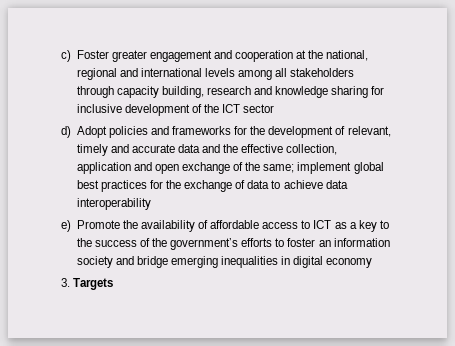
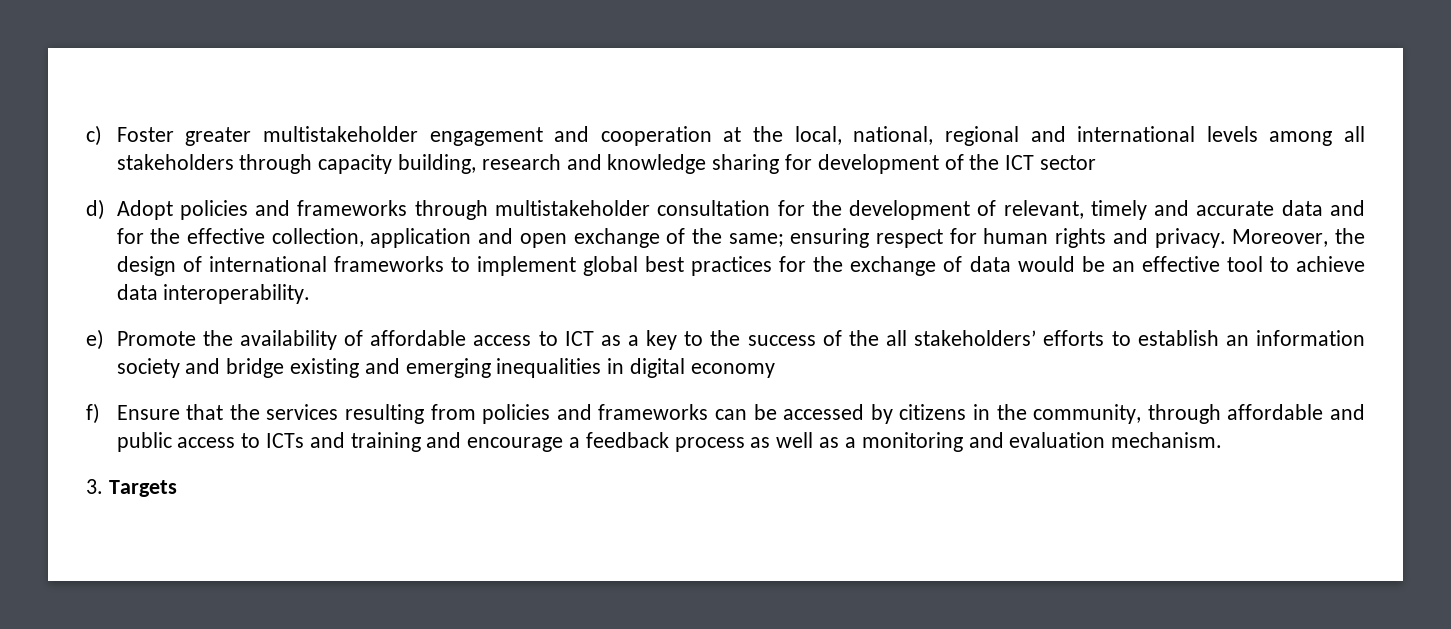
(147, 56) none -> [262,126,418,142] multistakeholder
(324, 54) none -> [794,126,842,145] local,
[76,104,122,113] inclusive -> (813, 162) none
(232, 130) none -> [414,200,771,220] through multistakeholder consultation
(221, 148) none -> [116,228,144,244] for
(295, 168) none -> [790,228,1365,248] [116,256,470,276] ensuring respect for human rights and privacy. Moreover, the design of international frameworks to
(270, 184) none -> [1017,256,1263,272] would be an effective tool
[76,198,151,210] interoperability -> [163,284,311,304] interoperability.
[170,238,239,250] government’s -> [886,330,1037,346] all stakeholders’
[287,238,316,247] foster -> [1137,330,1219,346] establish
(168, 262) none -> [290,358,400,378] existing and
(373, 263) none -> [86,403,1365,424] [116,432,1223,452] // f) Ensure that the services resulting from policies and frameworks can be accessed by citizens in the community, through affordable and public access to ICTs and training and encourage a feedback process as well as a monitoring and evaluation mechanism.

